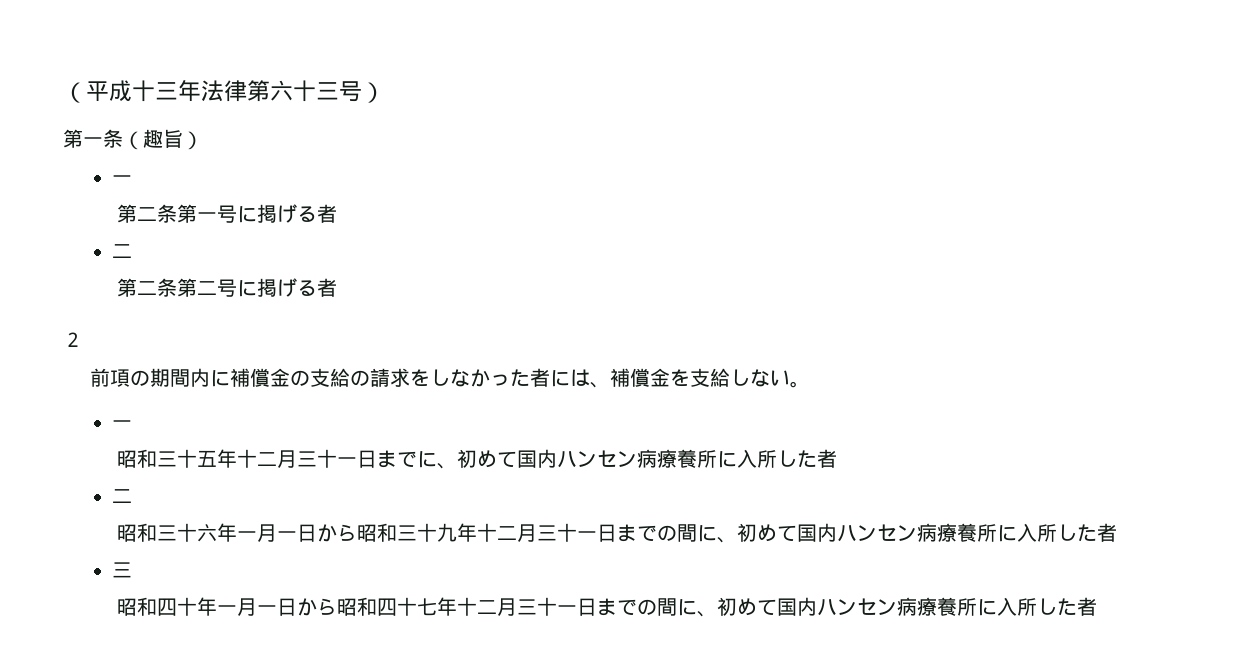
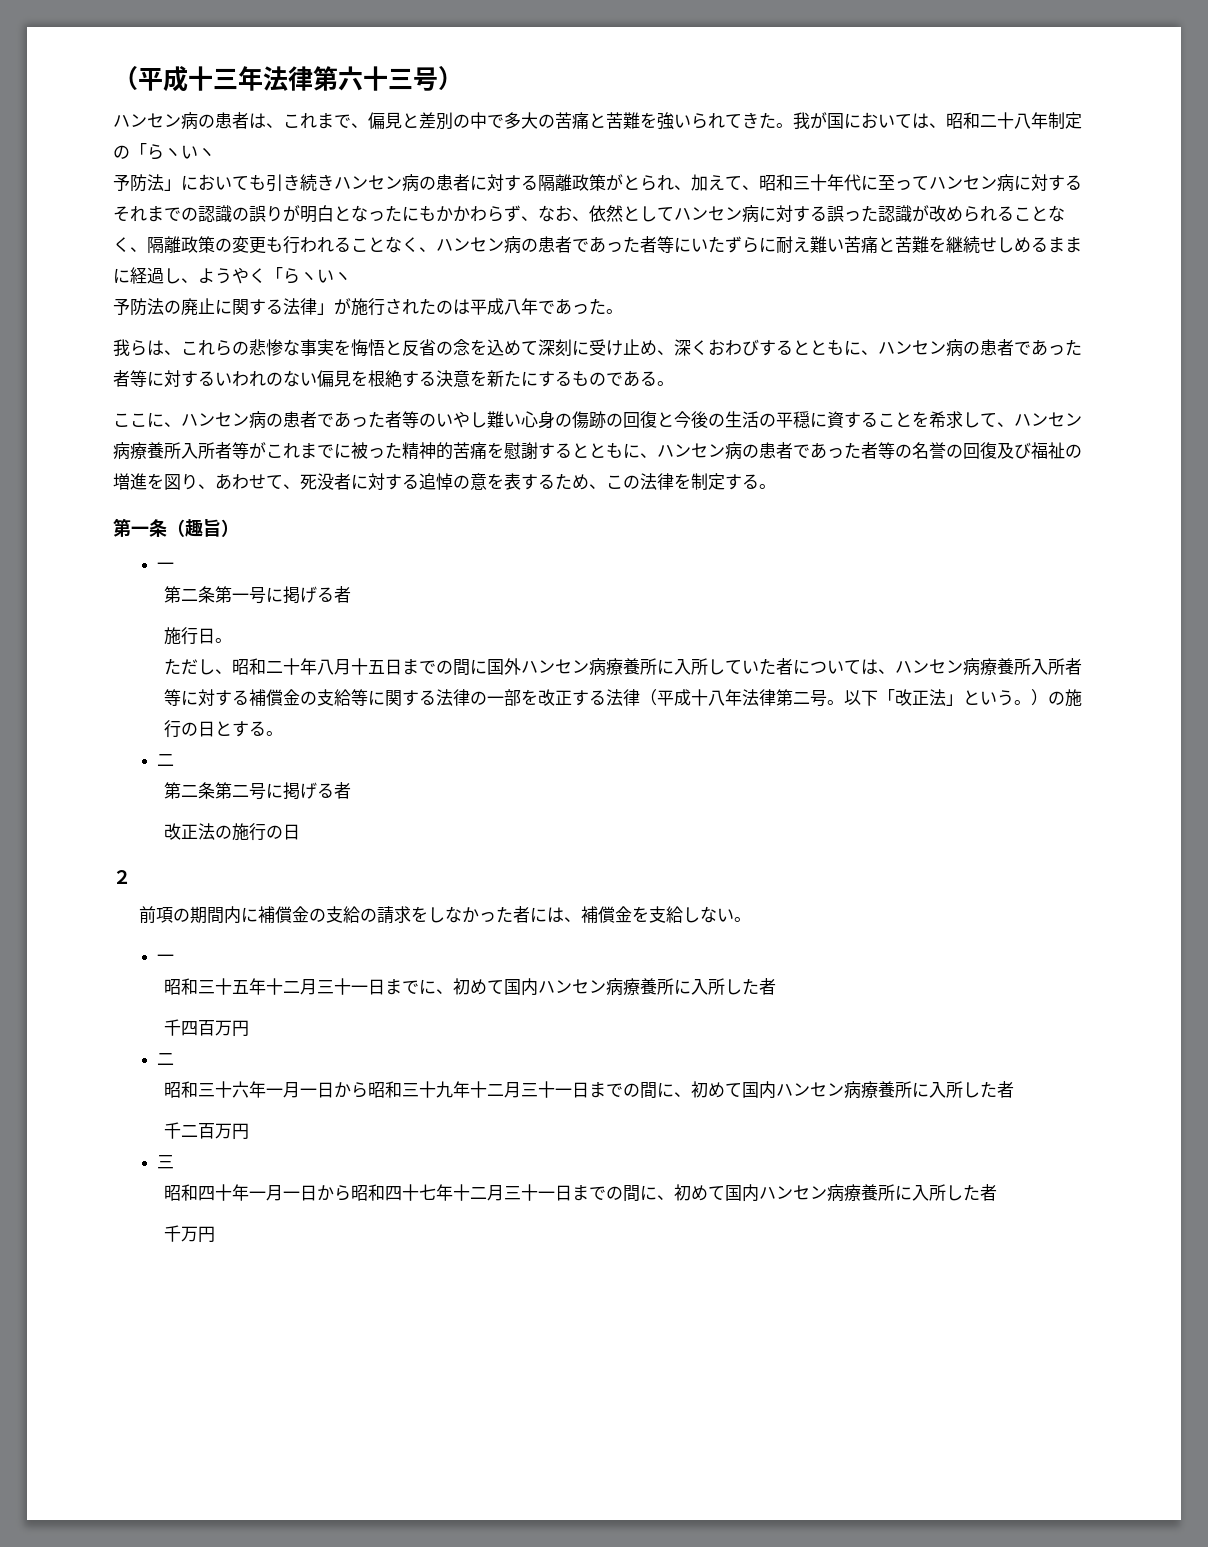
(385, 92) none -> [113,112,1082,130] [113,143,215,160] [113,174,1082,192] [113,205,1065,223] [113,236,1082,254] [113,267,351,284] [113,298,623,316] [113,339,1082,357] [113,370,674,388] [113,411,1082,429] [113,442,1082,460] [113,473,776,490] // ハンセン病の患者は、これまで、偏見と差別の中で多大の苦痛と苦難を強いられてきた。我が国においては、昭和二十八年制定の「らヽいヽ // 予防法」においても引き続きハンセン病の患者に対する隔離政策がとられ、加えて、昭和三十年代に至ってハンセン病に対するそれまでの認識の誤りが明白となったにもかかわらず、なお、依然としてハンセン病に対する誤った認識が改められることなく、隔離政策の変更も行われることなく、ハンセン病の患者であった者等にいたずらに耐え難い苦痛と苦難を継続せしめるままに経過し、ようやく「らヽいヽ // 予防法の廃止に関する法律」が施行されたのは平成八年であった。 // 我らは、これらの悲惨な事実を悔悟と反省の念を込めて深刻に受け止め、深くおわびするとともに、ハンセン病の患者であった者等に対するいわれのない偏見を根絶する決意を新たにするものである。 // ここに、ハンセン病の患者であった者等のいやし難い心身の傷跡の回復と今後の生活の平穏に資することを希求して、ハンセン病療養所入所者等がこれまでに被った精神的苦痛を慰謝するとともに、ハンセン病の患者であった者等の名誉の回復及び福祉の増進を図り、あわせて、死没者に対する追悼の意を表するため、この法律を制定する。
(338, 213) none -> [164,627,233,645] [164,658,1083,676] [164,689,1083,707] [164,720,284,738] // 施行日。 // ただし、昭和二十年八月十五日までの間に国外ハンセン病療養所に入所していた者については、ハンセン病療養所入所者等に対する補償金の支給等に関する法律の一部を改正する法律（平成十八年法律第二号。以下「改正法」という。）の施行の日とする。
(338, 287) none -> [164,823,301,841] // 改正法の施行の日
(838, 458) none -> [164,1019,250,1037] // 千四百万円
(1118, 532) none -> [164,1122,250,1140] // 千二百万円
(1098, 606) none -> [164,1225,216,1243] // 千万円

